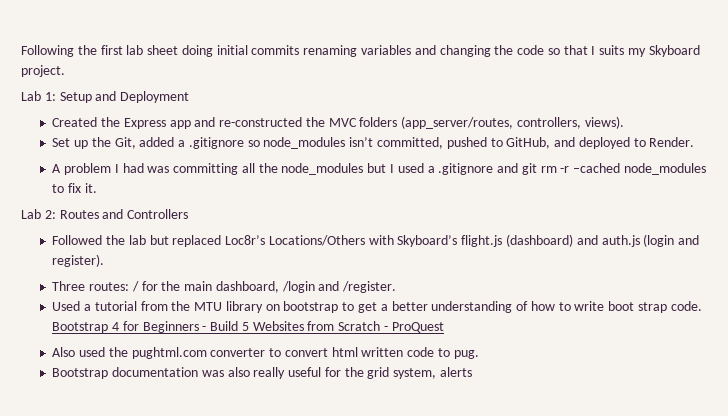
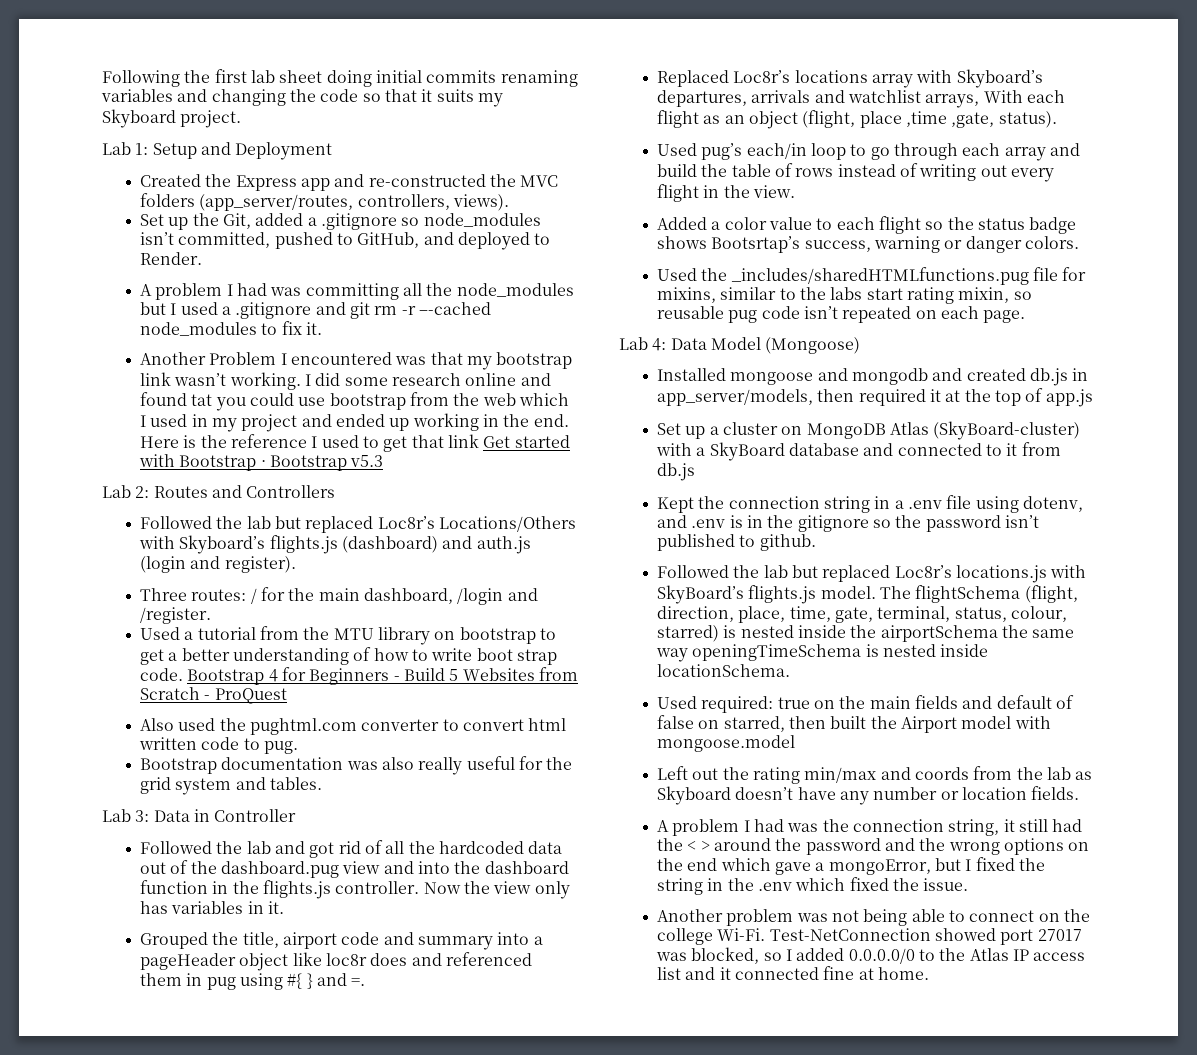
[591,46,596,55] I -> [421,89,433,102] it
[573,163,621,173] –cached -> [418,302,491,315] –-cached
(97, 188) none -> [140,352,573,370] [140,372,551,390] [140,392,569,411] [140,413,569,432] [140,434,570,452] [139,454,384,471] // Another Problem I encountered was that my bootstrap link wasn’t working. I did some research online and found tat you could use bootstrap from the web which I used in my project and ended up working in the end. Here is the reference I used to get that link Get started with Bootstrap · Bootstrap v5.3
[461,235,503,247] flight.js -> [269,535,338,554] flights.js
[393,367,473,379] system, alerts -> [175,777,323,795] [102,809,297,822] [140,840,563,858] [140,860,569,878] [140,880,570,899] [140,901,285,914] [140,932,543,950] [140,952,532,971] [140,973,366,990] [657,69,1043,88] [657,90,1065,108] [657,110,1057,129] [657,143,1080,161] [657,163,1054,182] [657,184,796,202] [657,216,1077,234] [657,236,1079,253] [657,267,1087,285] [657,287,1032,304] [657,306,1026,323] [619,337,861,354] [657,368,1089,386] [657,388,1093,407] [657,421,1081,440] [656,442,1061,461] [657,463,696,481] [657,495,1083,513] [657,515,1039,532] [657,534,816,551] [657,565,1087,583] [657,585,1078,604] [657,606,1067,623] [657,625,1075,642] [656,644,989,662] [657,664,791,677] [657,695,1074,713] [657,715,1051,733] [657,735,796,752] [657,766,1093,784] [657,786,1080,805] [657,819,1083,836] [657,838,1090,855] [657,857,1045,875] [657,877,969,895] [657,909,1090,926] [657,928,1082,945] [656,947,1086,964] [657,966,929,980] system and tables. // Lab 3: Data in Controller // Followed the lab and got rid of all the hardcoded data out of the dashboard.pug view and into the dashboard function in the flights.js controller. Now the view only has variables in it. // Grouped the title, airport code and summary into a pageHeader object like loc8r does and referenced them in pug using #{ } and =. // Replaced Loc8r’s locations array with Skyboard’s departures, arrivals and watchlist arrays, With each flight as an object (flight, place ,time ,gate, status). // Used pug’s each/in loop to go through each array and build the table of rows instead of writing out every flight in the view. // Added a color value to each flight so the status badge shows Bootsrtap’s success, warning or danger colors. // Used the _includes/sharedHTMLfunctions.pug file for mixins, similar to the labs start rating mixin, so reusable pug code isn’t repeated on each page. // Lab 4: Data Model (Mongoose) // Installed mongoose and mongodb and created db.js in app_server/models, then required it at the top of app.js // Set up a cluster on MongoDB Atlas (SkyBoard-cluster) with a SkyBoard database and connected to it from db.js // Kept the connection string in a .env file using dotenv, and .env is in the gitignore so the password isn’t published to github. // Followed the lab but replaced Loc8r’s locations.js with SkyBoard’s flights.js model. The flightSchema (flight, direction, place, time, gate, terminal, status, colour, starred) is nested inside the airportSchema the same way openingTimeSchema is nested inside locationSchema. // Used required: true on the main fields and default of false on starred, then built the Airport model with mongoose.model // Left out the rating min/max and coords from the lab as Skyboard doesn’t have any number or location fields. // A problem I had was the connection string, it still had the < > around the password and the wrong options on the end which gave a mongoError, but I fixed the string in the .env which fixed the issue. // Another problem was not being able to connect on the college Wi-Fi. Test-NetConnection showed port 27017 was blocked, so I added 0.0.0.0/0 to the Atlas IP access list and it connected fine at home.

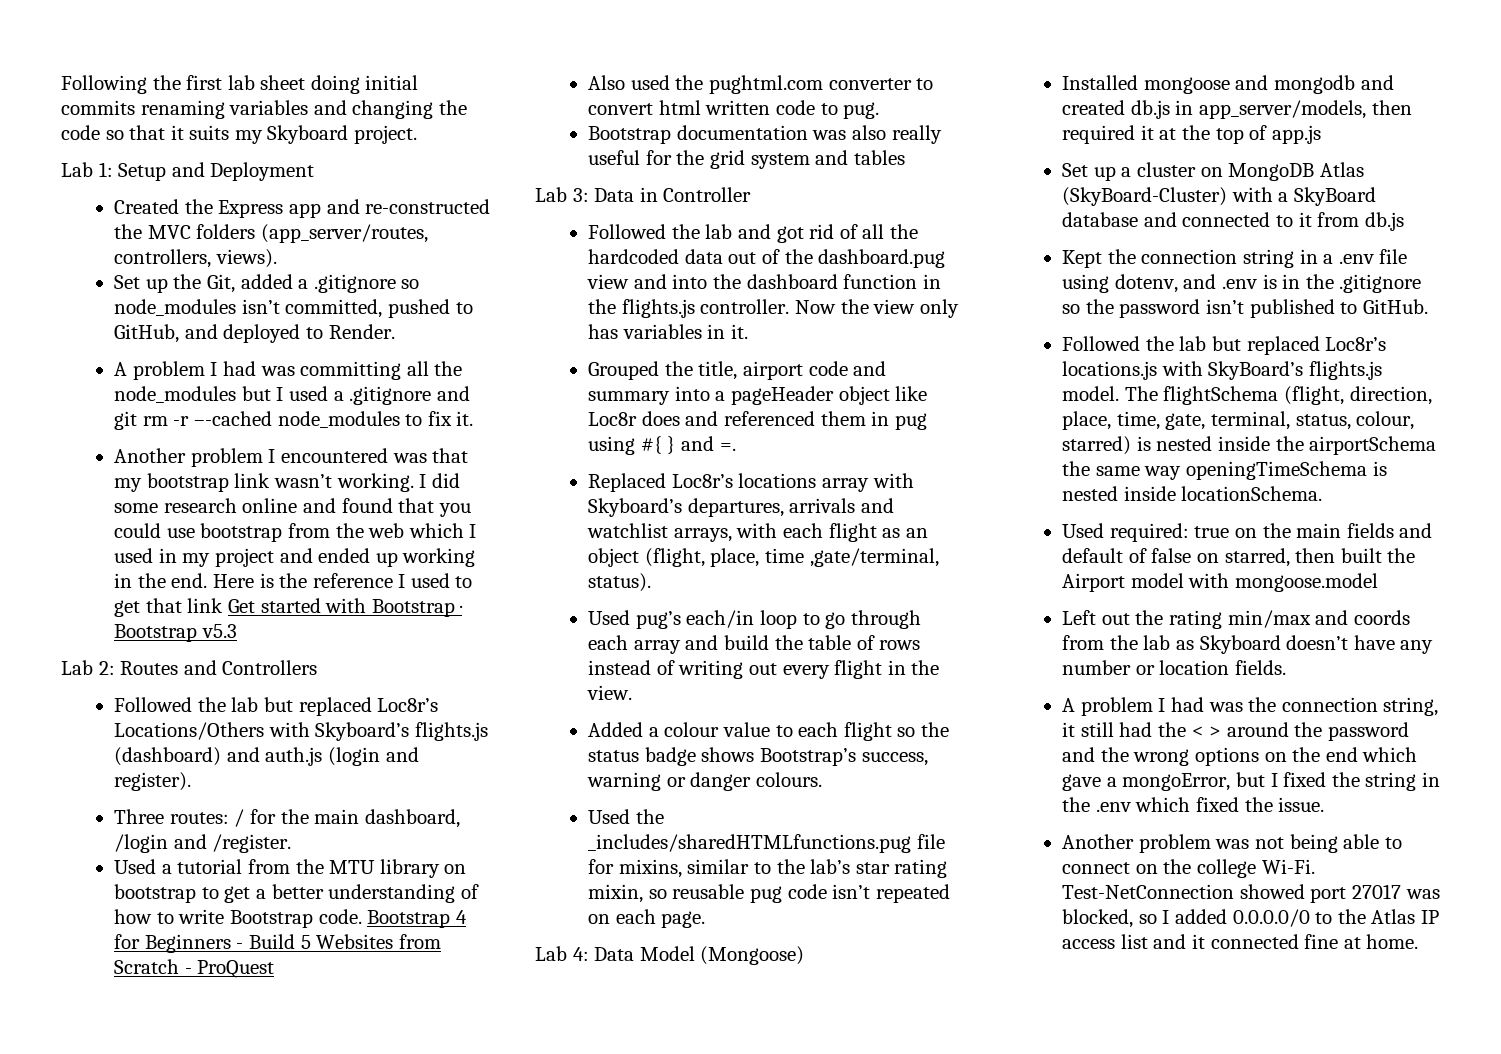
[209,352,277,365] Problem -> [190,448,263,467] problem
[191,394,213,406] tat -> [398,498,435,513] that
[476,648,557,665] boot strap -> [229,910,313,928] Bootstrap
[270,777,323,790] tables. -> [853,150,905,165] tables
[326,953,368,966] loc8r -> [588,412,638,426] Loc8r
[983,90,1023,103] With -> [736,523,778,538] with
[859,111,995,128] place ,time ,gate, -> [710,548,939,567] place, time ,gate/terminal,
[724,217,767,230] color -> [664,722,720,737] colour
[711,236,801,253] Bootsrtap’s -> [759,748,856,766] Bootstrap’s
[1024,236,1079,249] colors. -> [755,772,822,787] colours.
[830,287,903,300] labs start -> [810,859,890,874] lab’s star
[933,421,1081,440] (SkyBoard-cluster) -> [1062,187,1228,206] (SkyBoard-Cluster)
[797,515,869,532] gitignore -> [1339,274,1422,293] .gitignore
[759,534,816,551] github. -> [1362,299,1428,314] GitHub.

